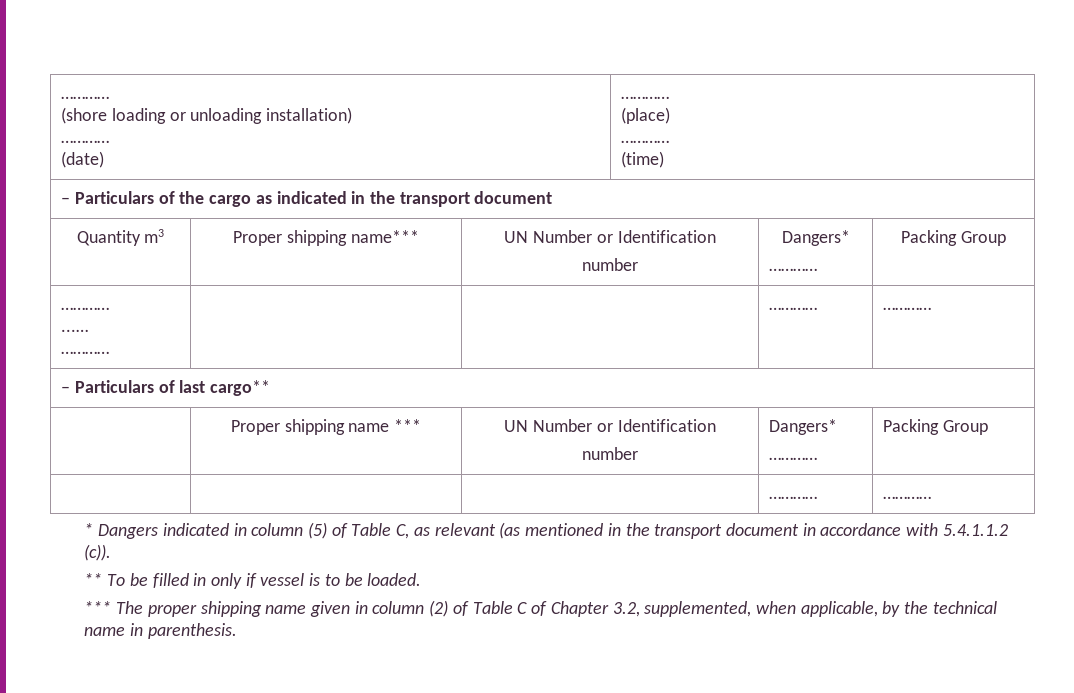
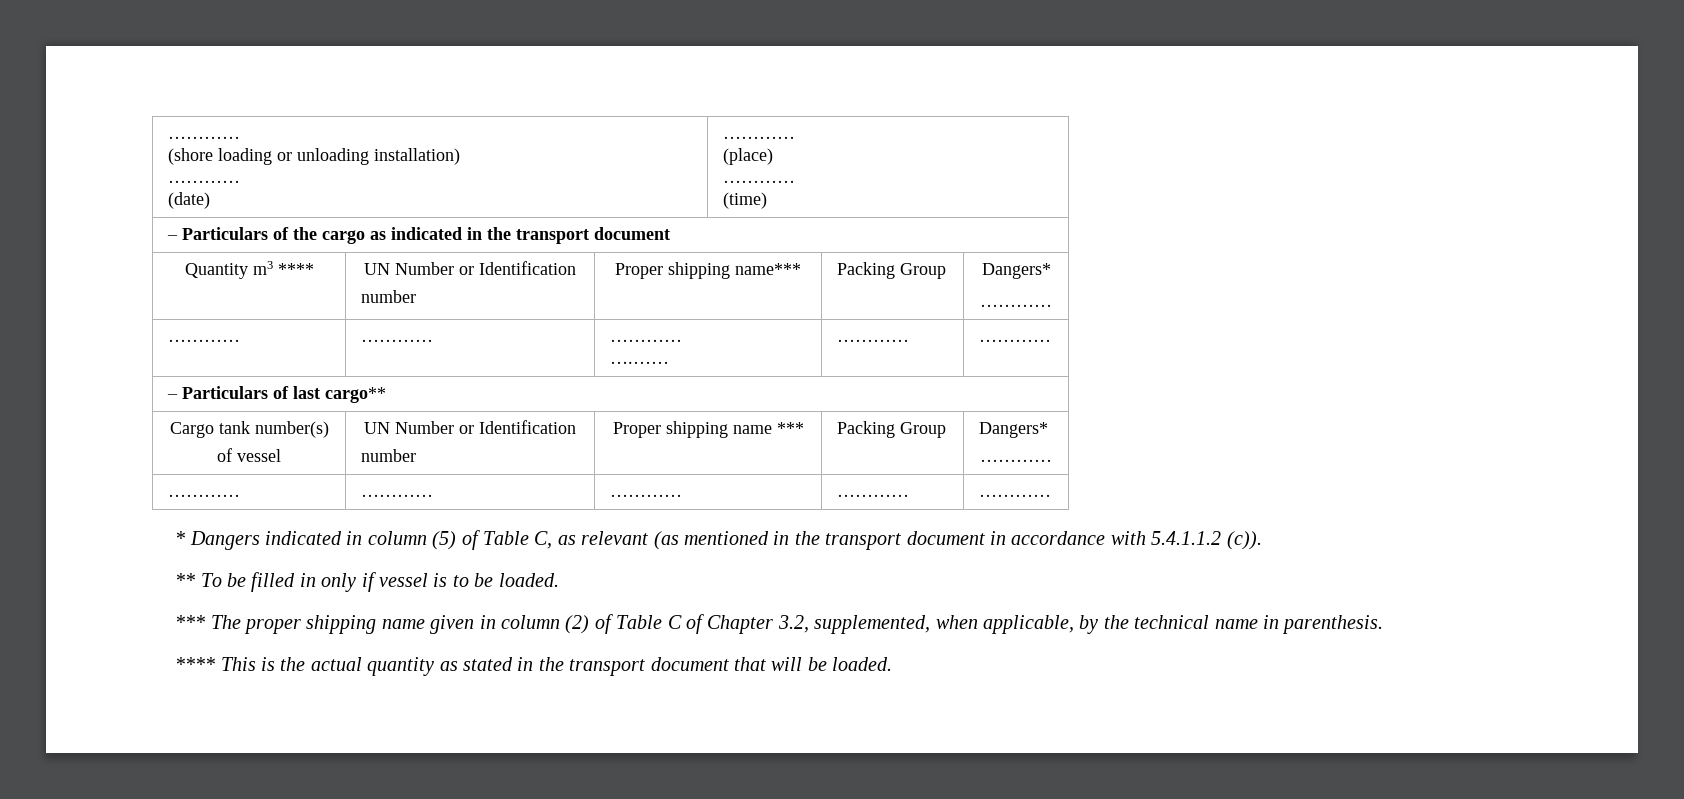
[233,230,419,246] [504,230,716,243] [582,258,638,271] [781,230,850,246] [769,268,818,271] [901,230,1006,246] [61,307,110,310] [61,329,89,332] [61,351,110,354] | Proper shipping name*** | UN Number or Identification // number | Dangers* // ………… | Packing Group // ………… // ...… // ………… | | -> [277,263,314,275] [364,261,576,275] [360,290,416,303] [615,262,802,279] [836,262,946,279] [981,263,1051,279] [980,304,1052,307] [167,339,240,342] [360,339,433,342] [609,339,682,342] [609,361,669,364] **** | UN Number or Identification // number | Proper shipping name*** | Packing Group | Dangers* // ………… // ………… | ………… | ………… // ….……
[230,419,422,435] [504,419,716,432] [582,447,638,460] [769,419,838,435] [769,457,818,460] [883,419,988,435] | Proper shipping name *** | UN Number or Identification // number | Dangers* // ………… | Packing Group // | | -> [169,421,329,438] [217,448,281,462] [364,420,576,434] [360,449,416,462] [612,421,804,438] [836,421,946,438] [978,422,1048,438] [980,459,1052,462] [167,494,240,497] [360,494,433,497] [609,494,682,497] Cargo tank number(s) // of vessel | UN Number or Identification // number | Proper shipping name *** | Packing Group | Dangers* // ………… // ………… | ………… | …………
(237, 631) none -> [175,657,893,676] // **** This is the actual quantity as stated in the transport document that will be loaded.

